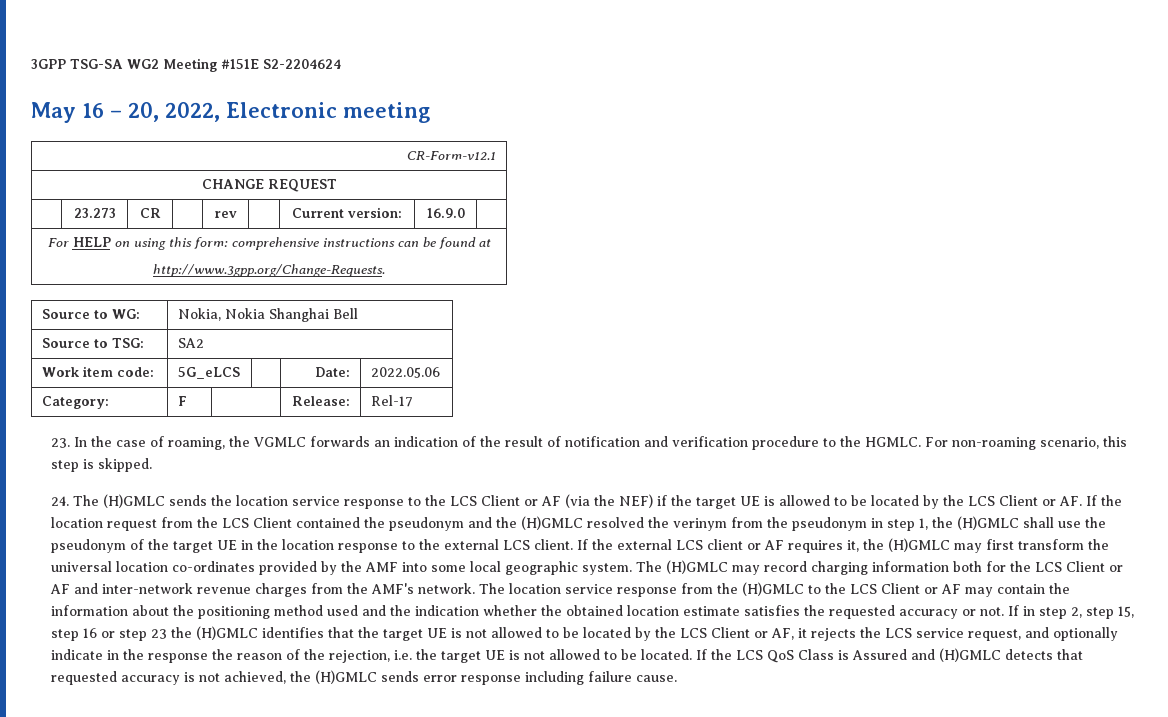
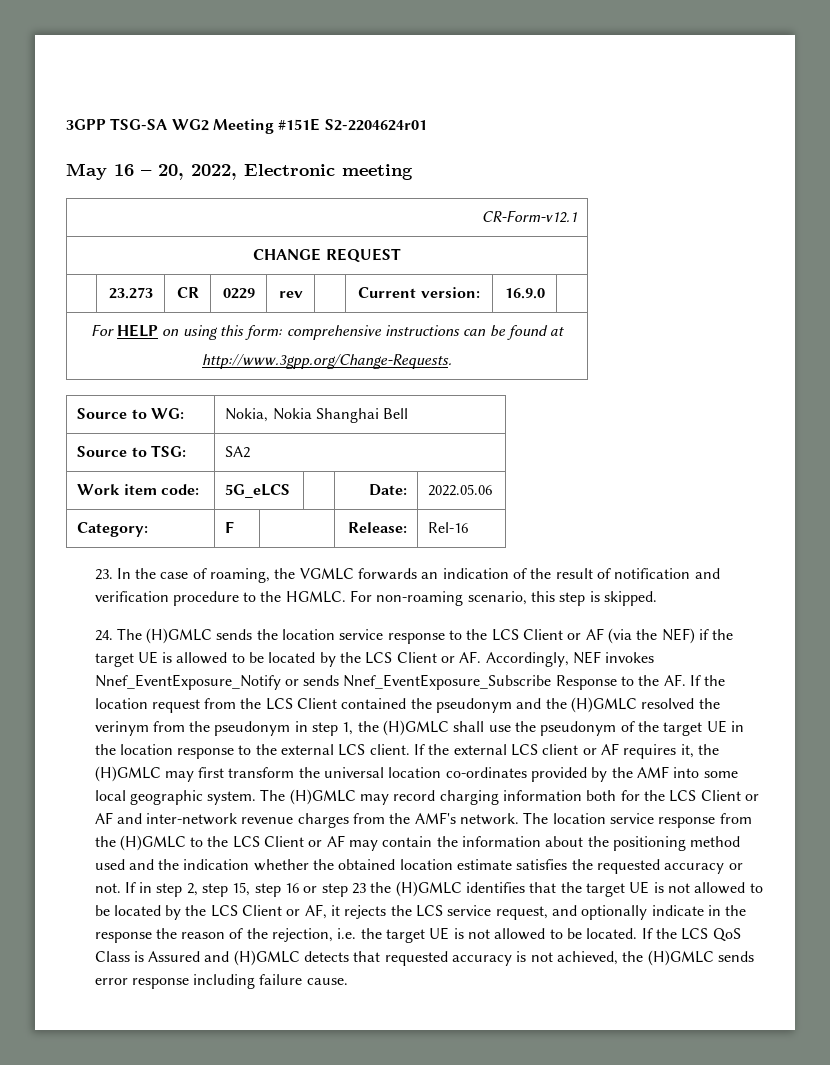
[263,59,341,69] S2-2204624 -> [324,119,427,131] S2-2204624r01
(161, 213) none -> [222,288,255,299] 0229
[370,395,413,407] Rel-17 -> [428,522,469,533] Rel-16
(1083, 501) none -> [485,651,655,667] [94,674,686,690] Accordingly, NEF invokes Nnef_EventExposure_Notify or sends Nnef_EventExposure_Subscribe Response to the AF.

